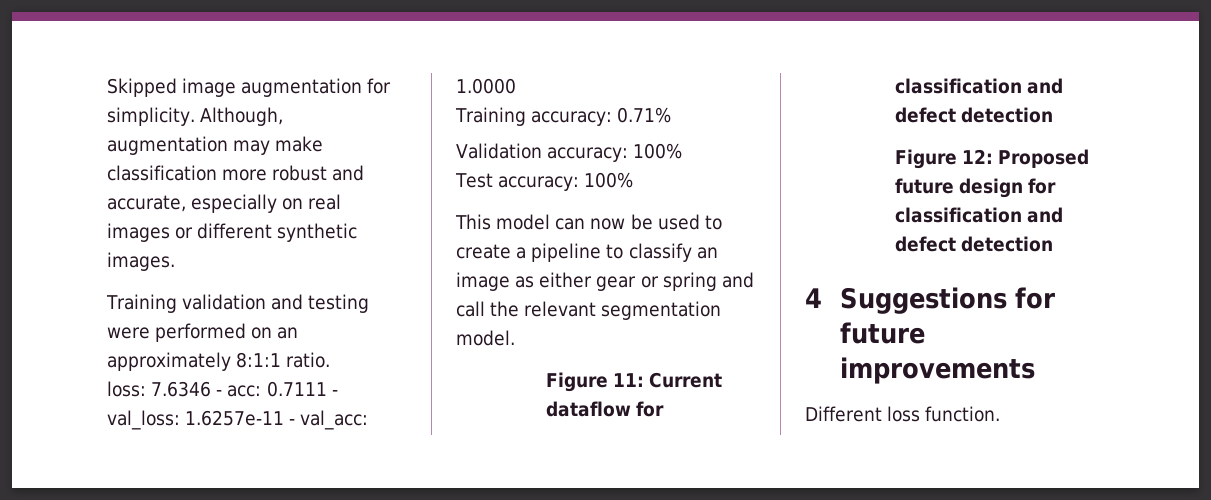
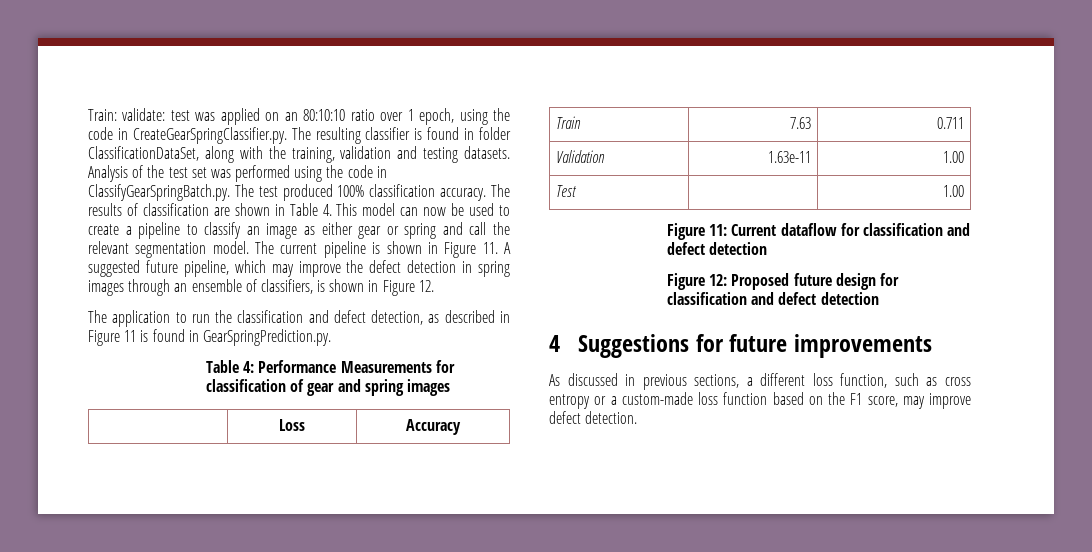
[107,78,392,97] [107,107,284,126] [107,136,324,155] [107,165,365,181] [107,194,342,213] [107,223,358,242] [107,252,175,271] [106,294,370,313] [107,323,299,342] [107,352,331,371] [107,381,338,397] [107,410,369,430] [456,78,516,94] [455,107,672,126] [456,143,683,162] [455,172,634,191] Skipped image augmentation for simplicity. Although, augmentation may make classification more robust and accurate, especially on real images or different synthetic images. // Training validation and testing were performed on an approximately 8:1:1 ratio. // loss: 7.6346 - acc: 0.7111 - val_loss: 1.6257e-11 - val_acc: 1.0000 // Training accuracy: 0.71% // Validation accuracy: 100% // Test accuracy: 100% // -> [88,108,510,125] [88,127,512,144] [88,146,510,163] [88,165,387,182] [88,184,510,201] [88,203,332,216] Train: validate: test was applied on an 80:10:10 ratio over 1 epoch, using the code in CreateGearSpringClassifier.py. The resulting classifier is found in folder ClassificationDataSet, along with the training, validation and testing datasets. Analysis of the test set was performed using the code in ClassifyGearSpringBatch.py. The test produced 100% classification accuracy. The results of classification are shown in Table 4.
(515, 338) none -> [255,241,512,258] [88,260,510,277] [88,279,434,296] [88,310,510,327] [88,329,331,346] [205,360,455,373] [205,379,450,396] [279,419,305,431] [406,419,461,435] [556,116,582,129] [789,117,811,129] [936,117,964,129] [556,150,606,163] [767,151,811,163] [942,151,964,163] [556,185,578,197] [942,185,964,197] The current pipeline is shown in Figure 11. A suggested future pipeline, which may improve the defect detection in spring images through an ensemble of classifiers, is shown in Figure 12. // The application to run the classification and defect detection, as described in Figure 11 is found in GearSpringPrediction.py. // Table 4: Performance Measurements for classification of gear and spring images // | Loss | Accuracy // Train | 7.63 | 0.711 // Validation | 1.63e-11 | 1.00 // Test | | 1.00
[805,406,1001,422] Different loss function. -> [549,373,971,390] [549,392,971,409] [549,411,638,424] As discussed in previous sections, a different loss function, such as cross entropy or a custom-made loss function based on the F1 score, may improve defect detection.

